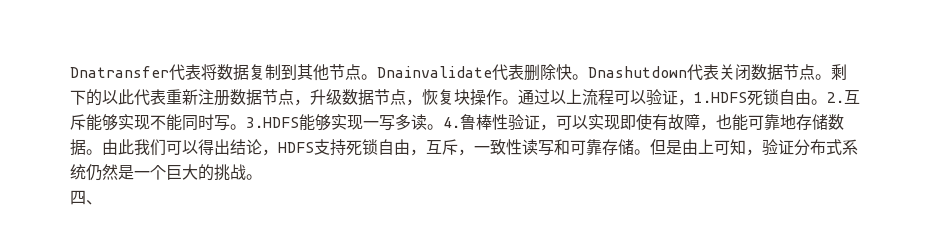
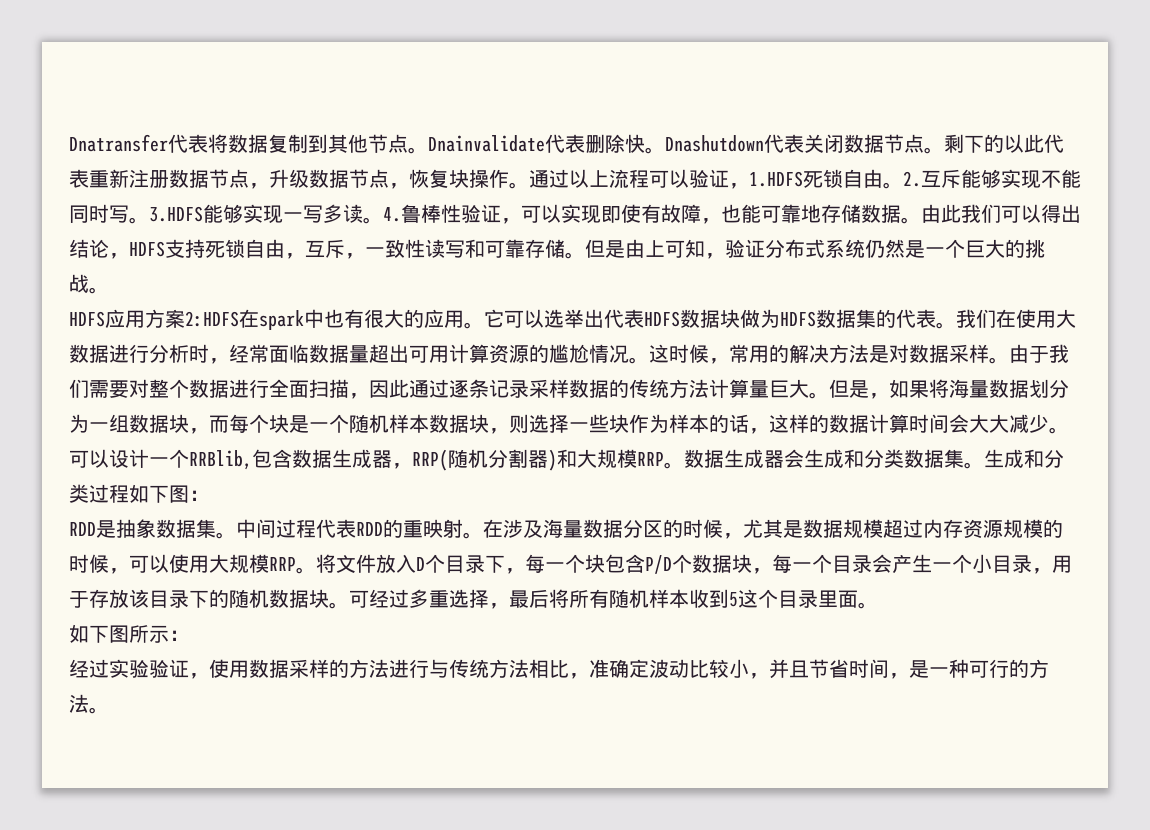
[70,190,102,205] 四、 -> [69,309,1076,330] [69,344,1069,364] [69,379,1069,399] [69,414,1069,434] [69,449,1064,471] [69,484,209,503] [69,519,1063,539] [69,554,1072,574] [69,589,878,609] [69,624,189,643] [69,659,1049,679] [69,694,109,714] HDFS应用方案2:HDFS在spark中也有很大的应用。它可以选举出代表HDFS数据块做为HDFS数据集的代表。我们在使用大数据进行分析时，经常面临数据量超出可用计算资源的尴尬情况。这时候，常用的解决方法是对数据采样。由于我们需要对整个数据进行全面扫描，因此通过逐条记录采样数据的传统方法计算量巨大。但是，如果将海量数据划分为一组数据块，而每个块是一个随机样本数据块，则选择一些块作为样本的话，这样的数据计算时间会大大减少。可以设计一个RRBlib,包含数据生成器，RRP(随机分割器)和大规模RRP。数据生成器会生成和分类数据集。生成和分类过程如下图： // RDD是抽象数据集。中间过程代表RDD的重映射。在涉及海量数据分区的时候，尤其是数据规模超过内存资源规模的时候，可以使用大规模RRP。将文件放入D个目录下，每一个块包含P/D个数据块，每一个目录会产生一个小目录，用于存放该目录下的随机数据块。可经过多重选择，最后将所有随机样本收到5这个目录里面。 // 如下图所示： // 经过实验验证，使用数据采样的方法进行与传统方法相比，准确定波动比较小，并且节省时间，是一种可行的方法。

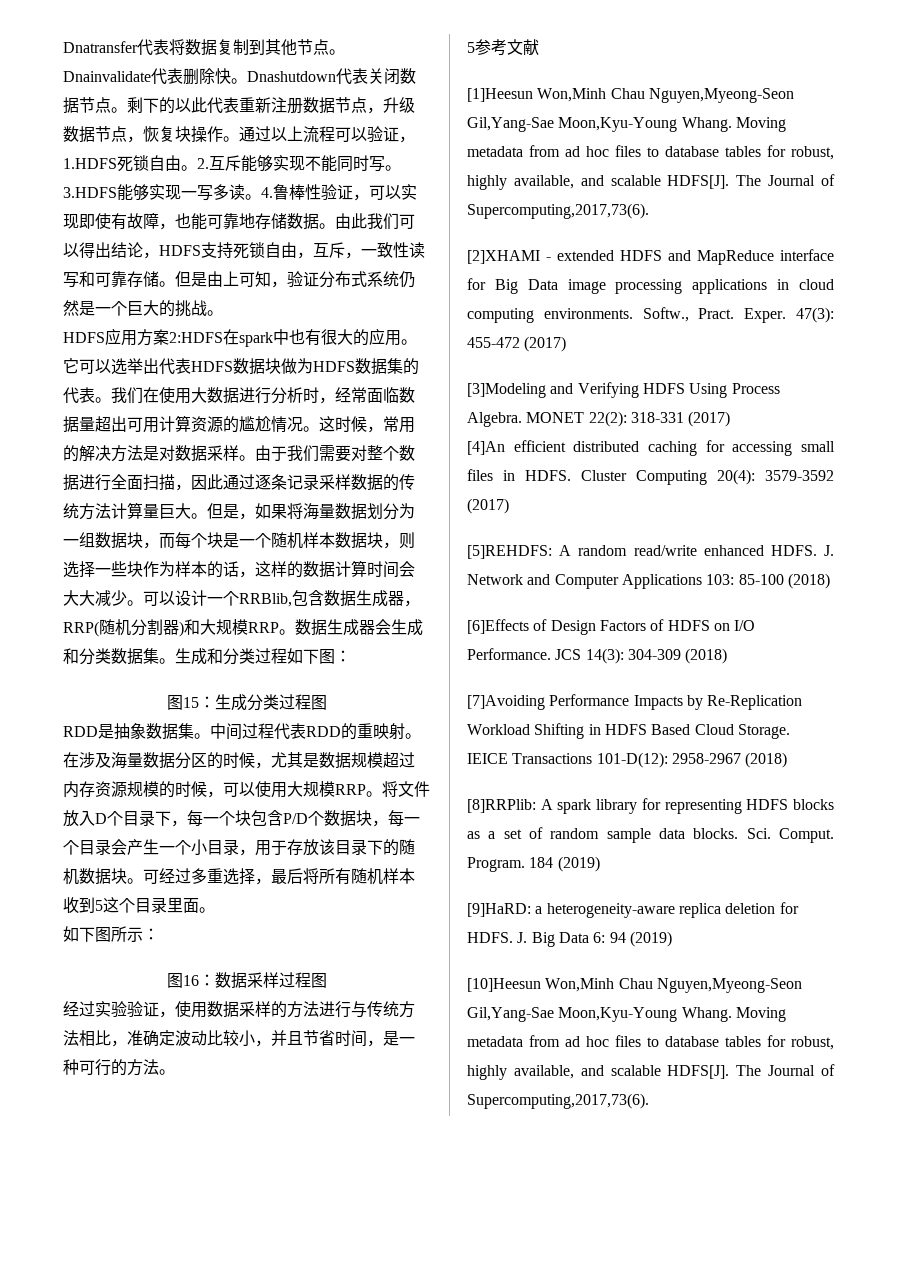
(209, 495) none -> [166,694,327,711] // 图15：生成分类过程图
(189, 635) none -> [166,972,327,989] // 图16：数据采样过程图
(109, 710) none -> [467,39,539,56] [467,88,794,103] [467,117,786,132] [467,145,834,160] [467,174,835,190] [467,203,649,219] [467,249,834,265] [467,278,834,294] [467,307,834,323] [467,336,567,352] [467,382,780,398] [467,411,731,427] [467,440,836,456] [467,469,834,485] [467,498,509,514] [467,545,835,559] [467,573,830,589] [467,619,756,635] [467,648,728,664] [467,694,803,710] [467,723,790,739] [467,752,788,768] [467,798,834,814] [467,827,834,843] [467,856,600,872] [467,902,799,918] [467,931,672,947] [467,978,802,993] [467,1007,786,1022] [467,1035,834,1050] [467,1064,835,1080] [467,1093,649,1109] // 5参考文献 // [1]Heesun Won,Minh Chau Nguyen,Myeong-Seon Gil,Yang-Sae Moon,Kyu-Young Whang. Moving metadata from ad hoc files to database tables for robust, highly available, and scalable HDFS[J]. The Journal of Supercomputing,2017,73(6). // [2]XHAMI - extended HDFS and MapReduce interface for Big Data image processing applications in cloud computing environments. Softw., Pract. Exper. 47(3): 455-472 (2017) // [3]Modeling and Verifying HDFS Using Process Algebra. MONET 22(2): 318-331 (2017) // [4]An efficient distributed caching for accessing small files in HDFS. Cluster Computing 20(4): 3579-3592 (2017) // [5]REHDFS: A random read/write enhanced HDFS. J. Network and Computer Applications 103: 85-100 (2018) // [6]Effects of Design Factors of HDFS on I/O Performance. JCS 14(3): 304-309 (2018) // [7]Avoiding Performance Impacts by Re-Replication Workload Shifting in HDFS Based Cloud Storage. IEICE Transactions 101-D(12): 2958-2967 (2018) // [8]RRPlib: A spark library for representing HDFS blocks as a set of random sample data blocks. Sci. Comput. Program. 184 (2019) // [9]HaRD: a heterogeneity-aware replica deletion for HDFS. J. Big Data 6: 94 (2019) // [10]Heesun Won,Minh Chau Nguyen,Myeong-Seon Gil,Yang-Sae Moon,Kyu-Young Whang. Moving metadata from ad hoc files to database tables for robust, highly available, and scalable HDFS[J]. The Journal of Supercomputing,2017,73(6).

